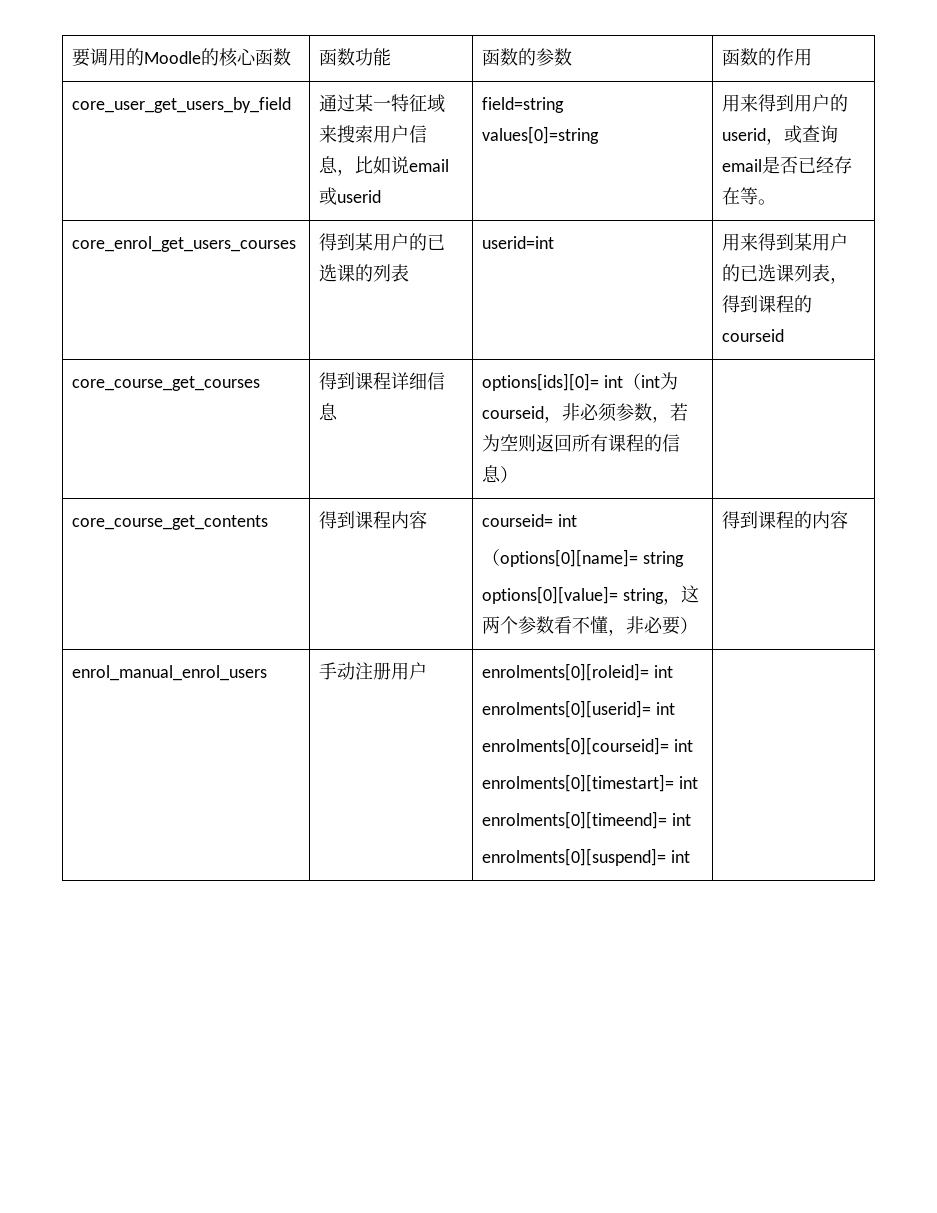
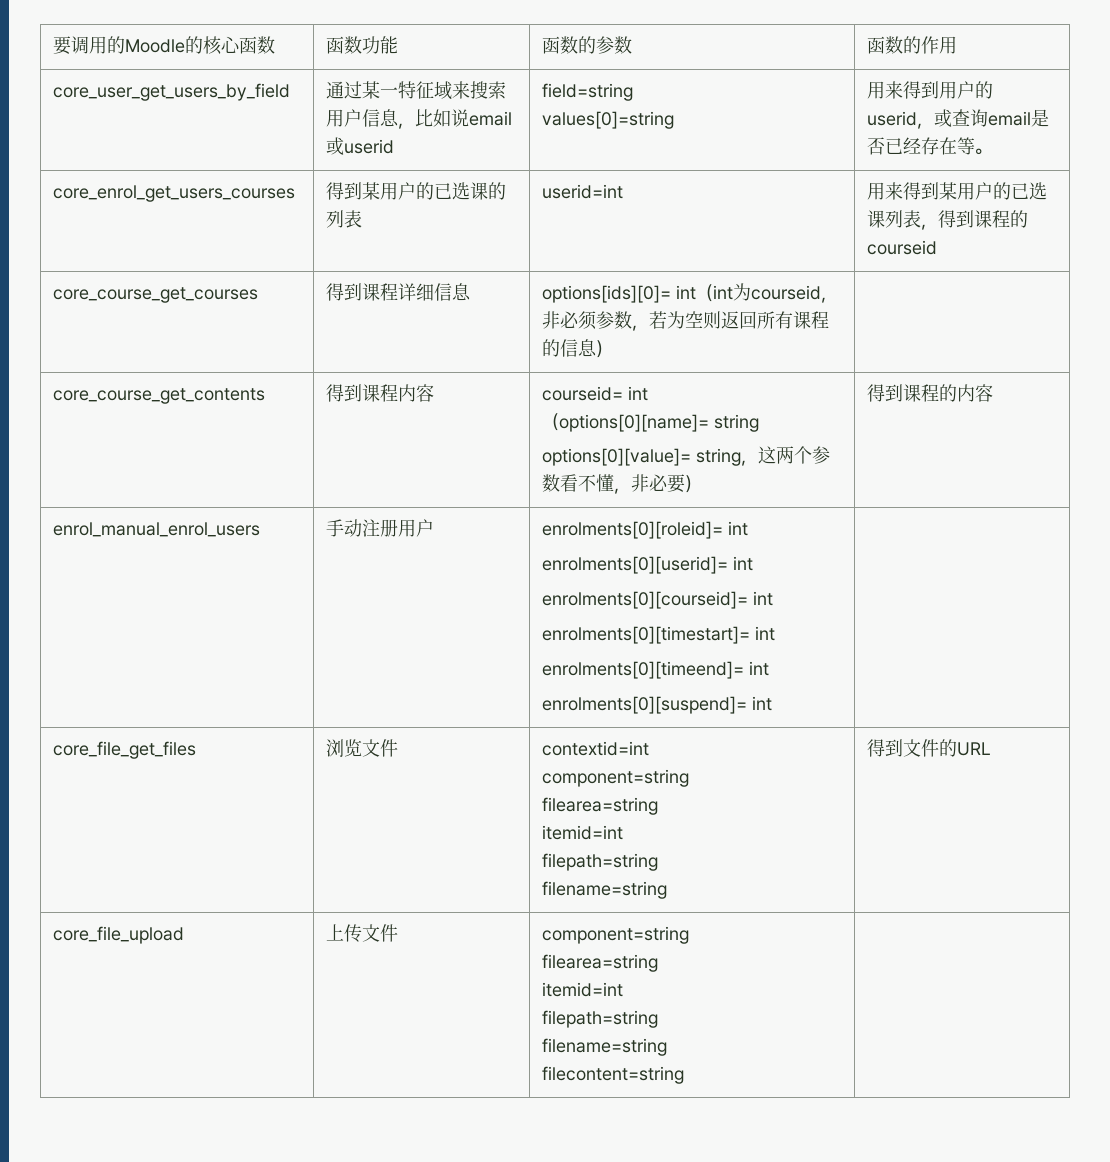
(690, 856) none -> [52,741,196,759] [325,739,398,757] [541,741,649,756] [541,769,689,787] [541,797,658,815] [541,825,623,840] [541,853,658,871] [541,881,667,899] [866,739,991,757] [52,926,184,944] [325,924,398,943] [541,926,689,944] [541,954,658,972] [541,982,623,997] [541,1010,658,1028] [541,1038,667,1056] [541,1066,684,1084] // core_file_get_files | 浏览文件 | contextid=int // component=string // filearea=string // itemid=int // filepath=string // filename=string | 得到文件的URL // core_file_upload | 上传文件 | component=string // filearea=string // itemid=int // filepath=string // filename=string // filecontent=string |

